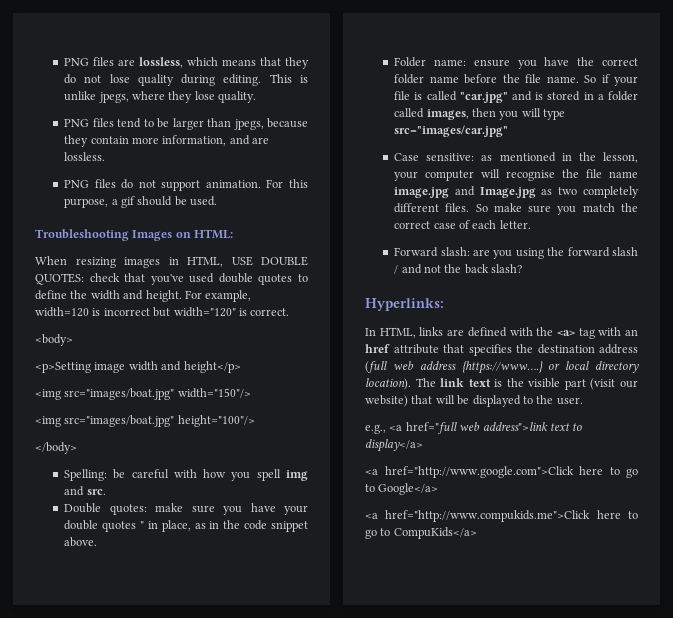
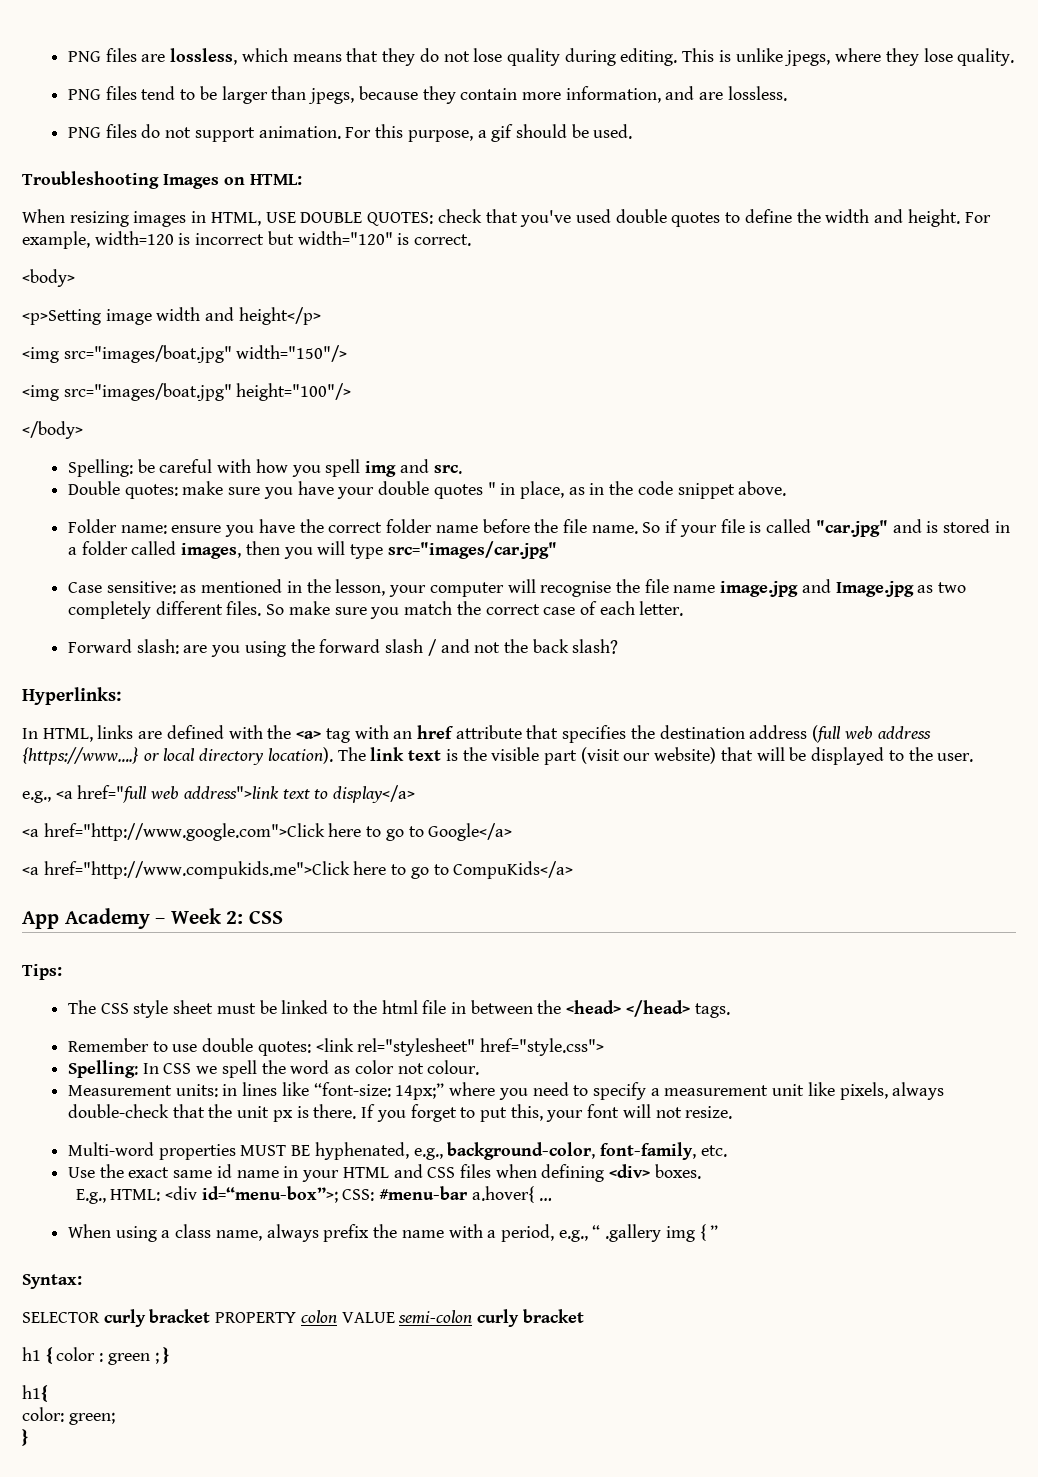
(477, 533) none -> [22,908,283,929] [22,964,62,980] [68,1000,730,1018] [68,1038,605,1056] [68,1060,480,1078] [68,1082,945,1100] [68,1104,733,1122] [68,1142,727,1160] [68,1164,701,1182] [75,1186,552,1204] [68,1224,719,1242] [22,1274,82,1289] [22,1309,584,1327] [22,1347,170,1365] [22,1385,48,1402] [22,1407,115,1425] [22,1429,28,1446] // App Academy – Week 2: CSS // Tips: // The CSS style sheet must be linked to the html file in between the <head> </head> tags. // Remember to use double quotes: <link rel="stylesheet" href="style.css"> // Spelling: In CSS we spell the word as color not colour. // Measurement units: in lines like “font-size: 14px;” where you need to specify a measurement unit like pixels, always double-check that the unit px is there. If you forget to put this, your font will not resize. // Multi-word properties MUST BE hyphenated, e.g., background-color, font-family, etc. // Use the exact same id name in your HTML and CSS files when defining <div> boxes. // E.g., HTML: <div id=“menu-box”>; CSS: #menu-bar a.hover{ … // When using a class name, always prefix the name with a period, e.g., “ .gallery img { ” // Syntax: // SELECTOR curly bracket PROPERTY colon VALUE semi-colon curly bracket // h1 { color : green ; } // h1{ // color: green; // }

